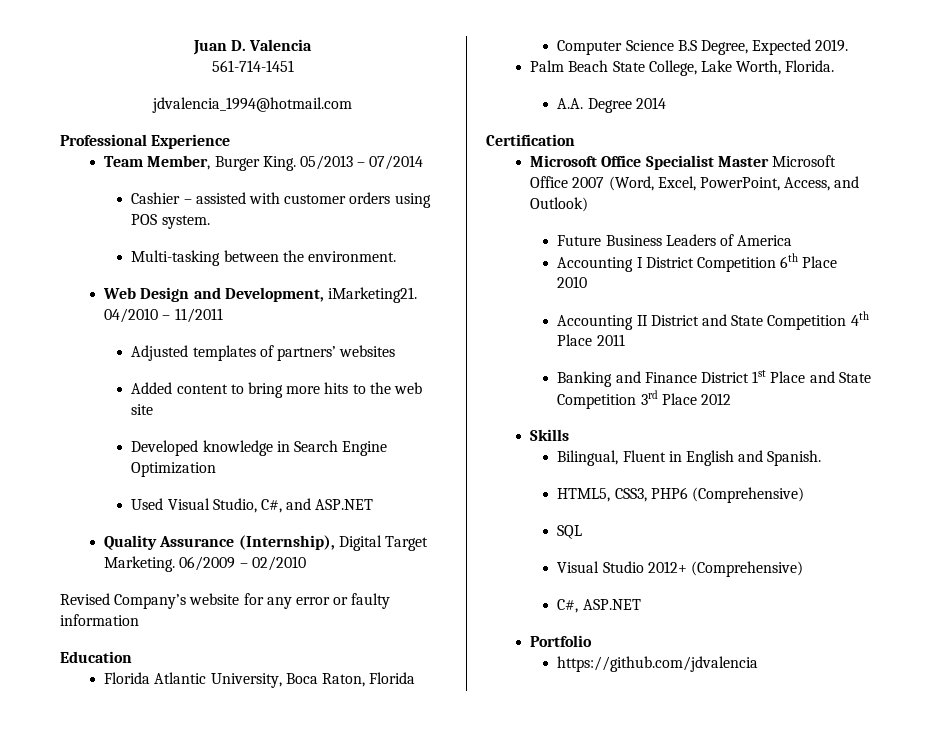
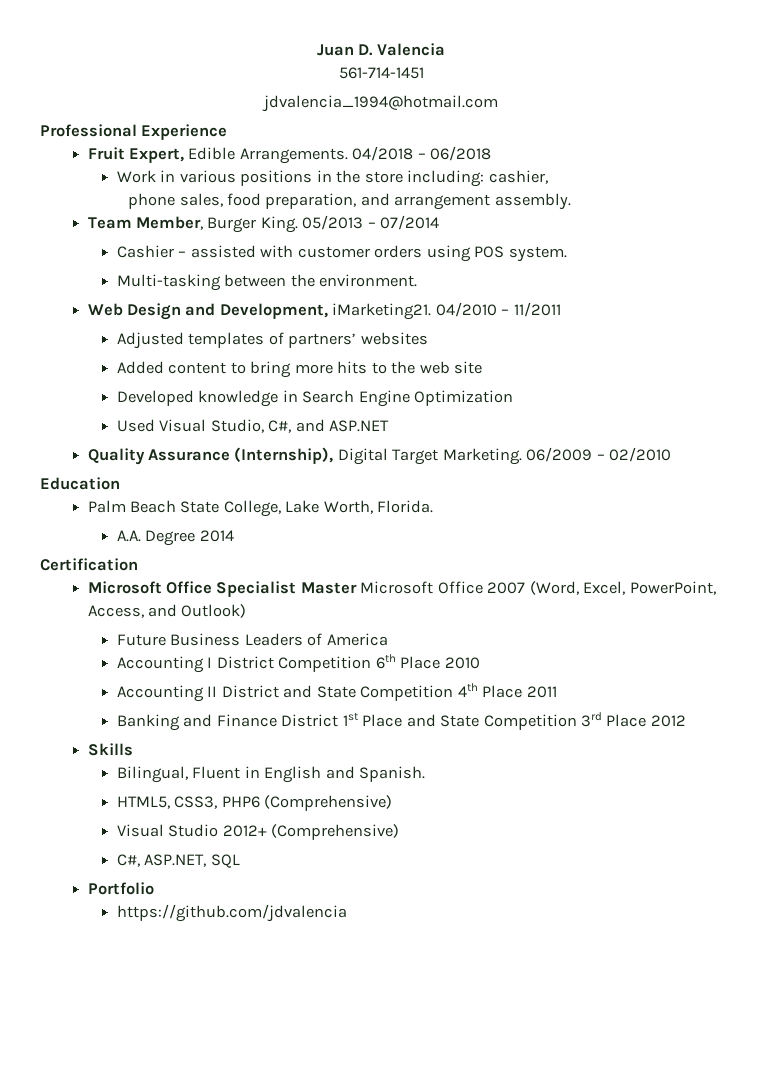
(231, 141) none -> [87,146,492,164] [116,170,548,187] [128,193,571,210] // Fruit Expert, Edible Arrangements. 04/2018 – 06/2018 // Work in various positions in the store including: cashier, // phone sales, food preparation, and arrangement assembly.
[60,593,391,609] [60,614,139,626] [60,651,132,663] [104,672,416,688] [557,39,849,55] Revised Company’s website for any error or faulty information // Education // Florida Atlantic University, Boca Raton, Florida // Computer Science B.S Degree, Expected 2019. -> [40,477,120,490] Education
[557,525,583,539] // SQL -> (393, 803) none
[582,599,641,610] ASP.NET -> [144,854,240,868] ASP.NET, SQL

